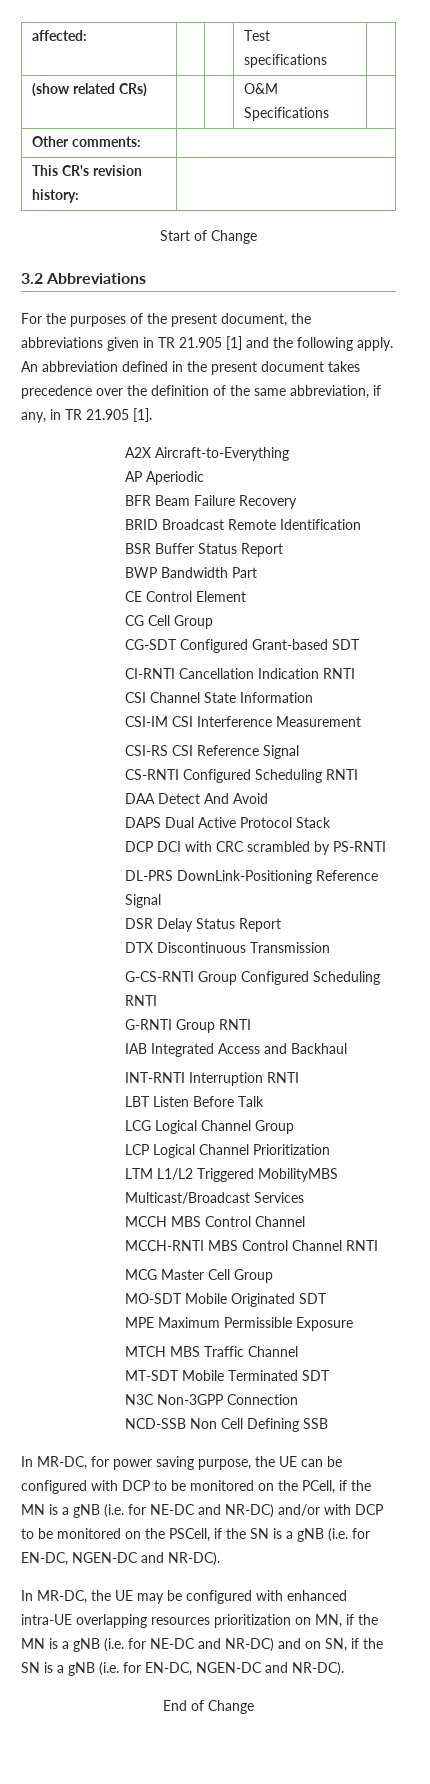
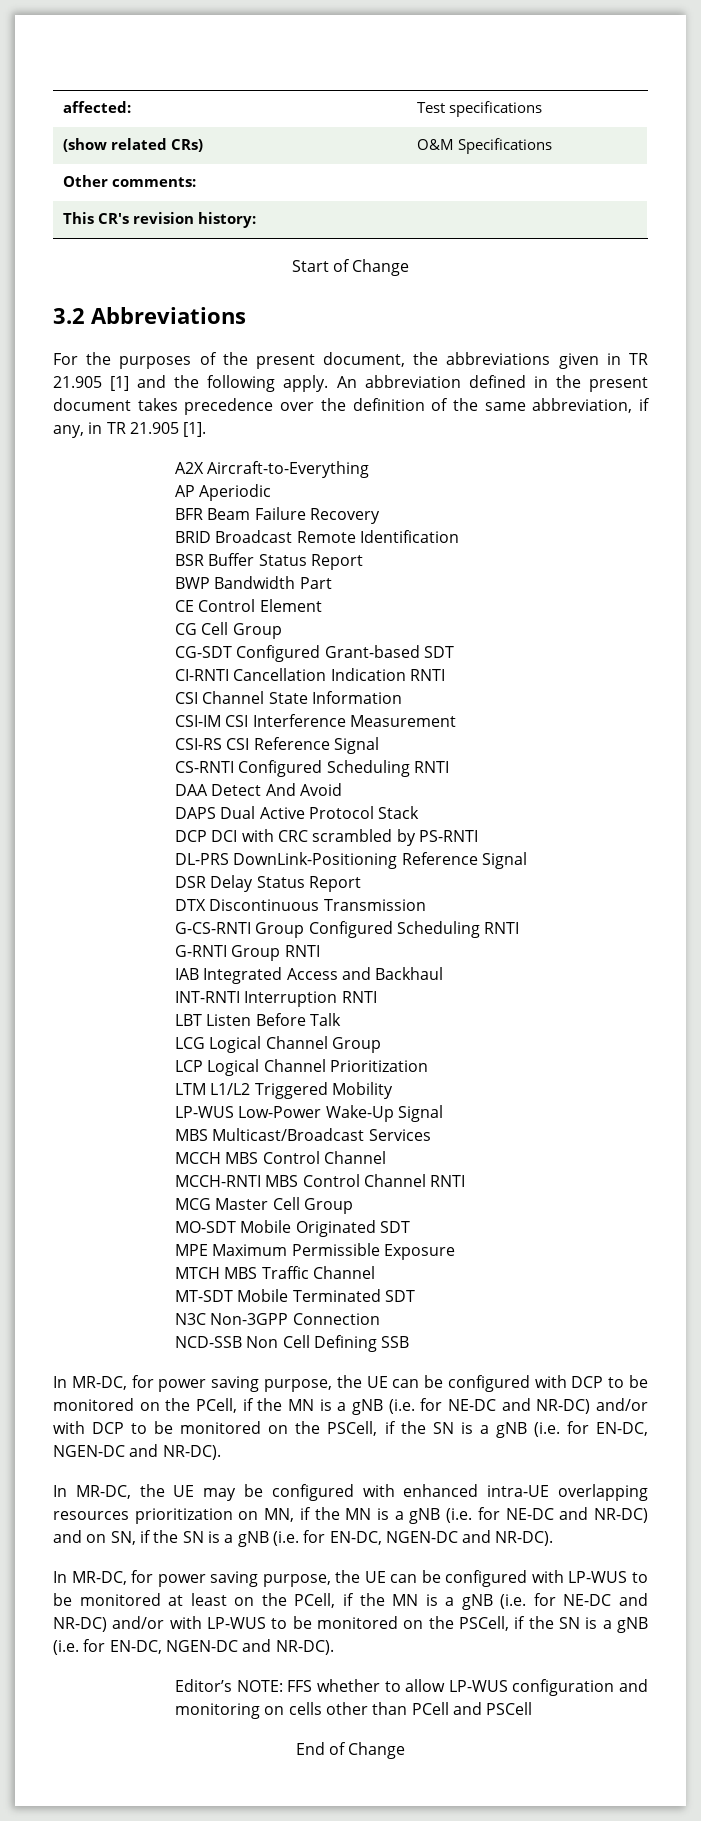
[257,1168,338,1182] MobilityMBS -> [332,1082,394,1099] [175,1105,444,1122] [175,1129,209,1141] Mobility // LP-WUS Low-Power Wake-Up Signal // MBS
(344, 1669) none -> [53,1570,649,1587] [53,1593,648,1610] [53,1616,649,1633] [53,1639,334,1655] [175,1679,648,1696] [175,1702,533,1719] // In MR-DC, for power saving purpose, the UE can be configured with LP-WUS to be monitored at least on the PCell, if the MN is a gNB (i.e. for NE-DC and NR-DC) and/or with LP-WUS to be monitored on the PSCell, if the SN is a gNB (i.e. for EN-DC, NGEN-DC and NR-DC). // Editor’s NOTE: FFS whether to allow LP-WUS configuration and monitoring on cells other than PCell and PSCell

